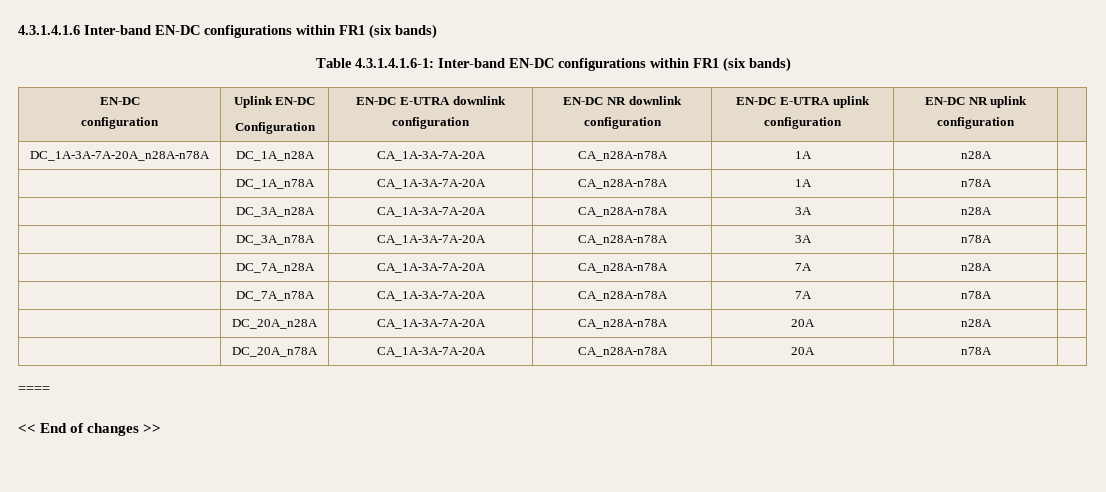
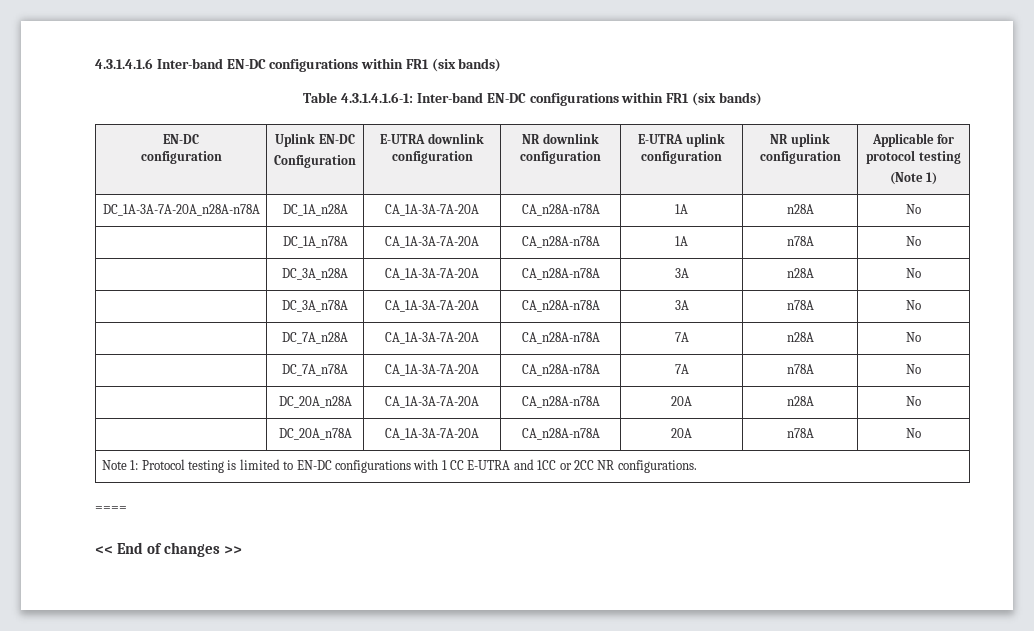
[356,97,397,105] EN-DC -> (356, 161) none
[563,97,604,105] EN-DC -> (473, 157) none
[736,97,777,105] EN-DC -> (601, 157) none
[924,97,965,105] EN-DC -> (722, 157) none
(1015, 123) none -> [871,133,955,147] [866,150,961,164] [889,172,938,185] Applicable for protocol testing // (Note 1)
(992, 155) none -> [906,204,921,214] No
(992, 183) none -> [906,236,921,246] No
(992, 211) none -> [906,268,921,278] No
(992, 239) none -> [906,300,921,310] No
(992, 267) none -> [906,332,921,342] No
(992, 295) none -> [906,364,921,374] No
(992, 323) none -> [906,396,921,406] No
(992, 351) none -> [906,428,921,438] [101,459,697,473] No // Note 1: Protocol testing is limited to EN-DC configurations with 1 CC E-UTRA and 1CC or 2CC NR configurations.

